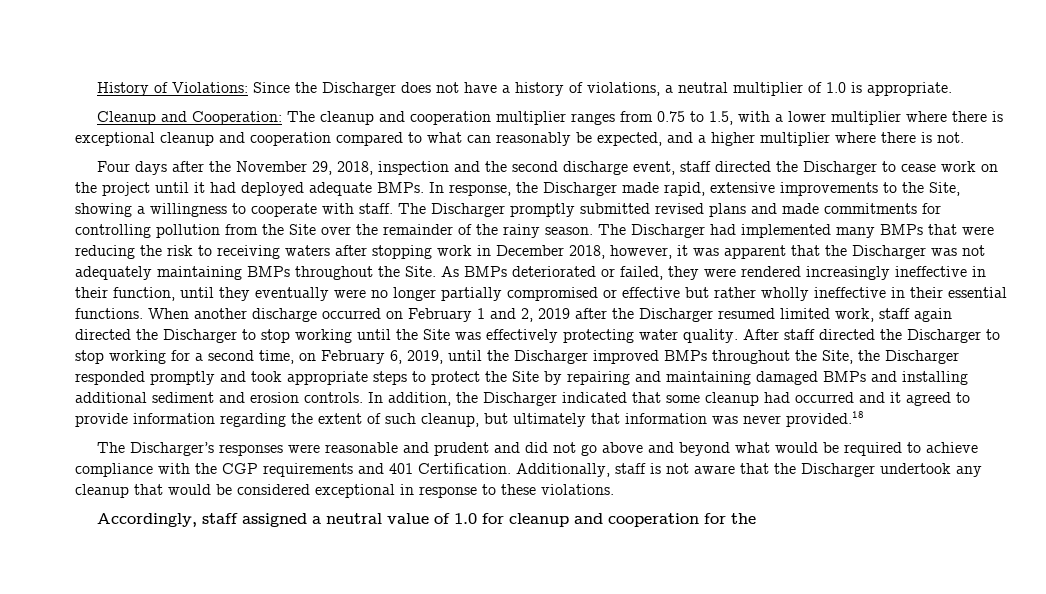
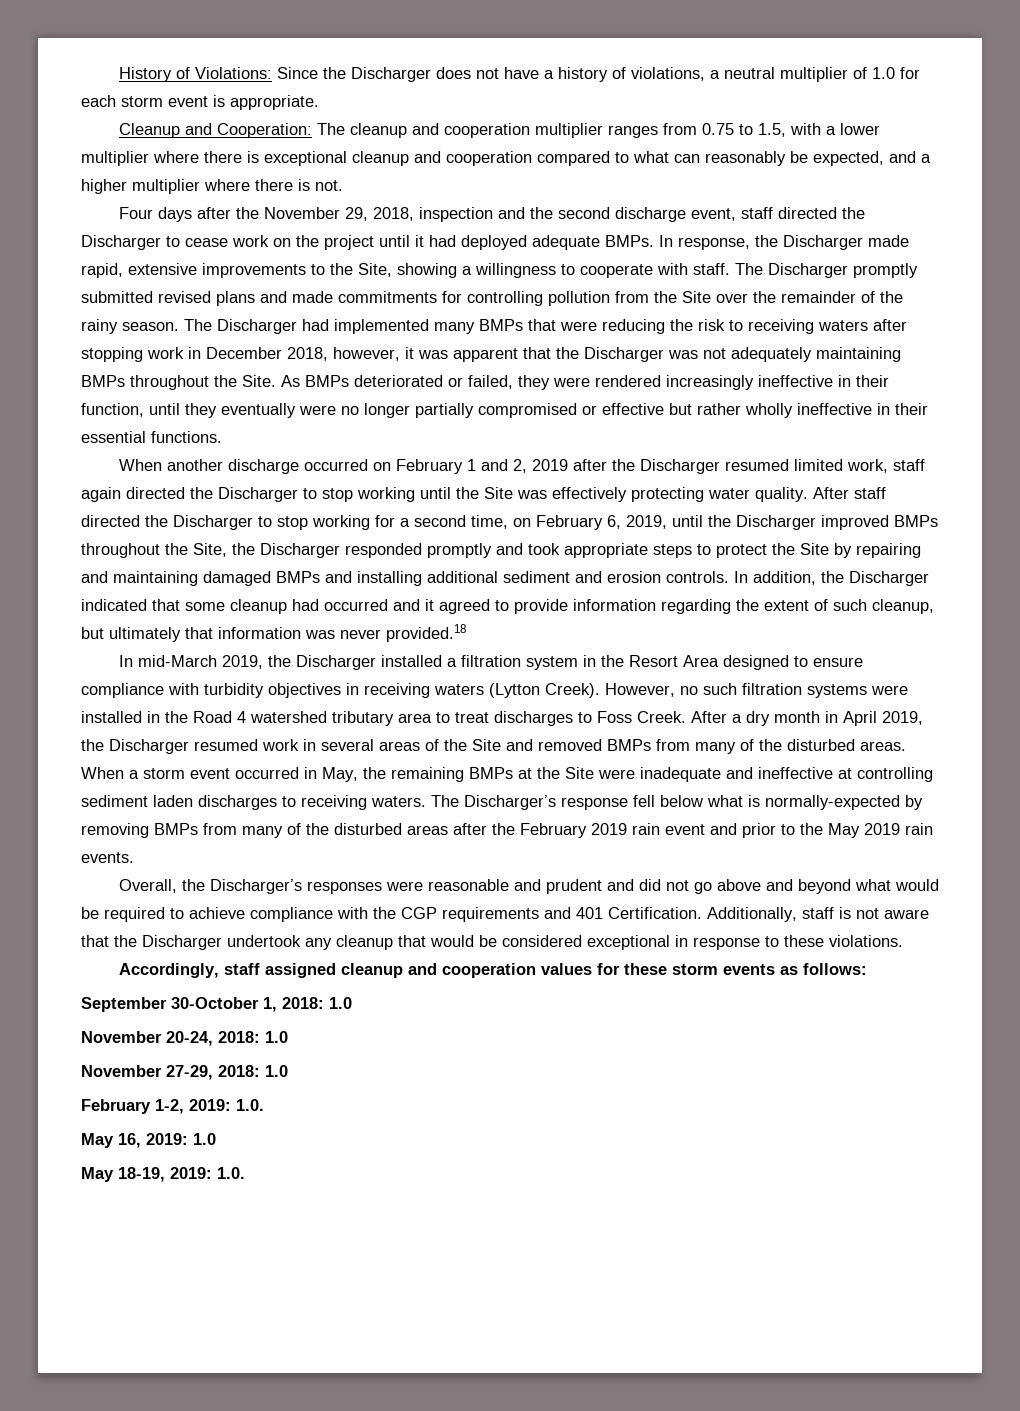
(846, 87) none -> [899,67,920,79] [81,95,208,107] for each storm event
(143, 313) none -> (222, 437) //
[96,442,125,453] The -> [118,655,863,670] [81,683,908,698] [81,711,923,726] [81,739,906,754] [81,767,933,782] [81,795,923,810] [81,823,933,838] [81,852,134,863] [118,879,205,893] In mid-March 2019, the Discharger installed a filtration system in the Resort Area designed to ensure compliance with turbidity objectives in receiving waters (Lytton Creek). However, no such filtration systems were installed in the Road 4 watershed tributary area to treat discharges to Foss Creek. After a dry month in April 2019, the Discharger resumed work in several areas of the Site and removed BMPs from many of the disturbed areas. When a storm event occurred in May, the remaining BMPs at the Site were inadequate and ineffective at controlling sediment laden discharges to receiving waters. The Discharger’s response fell below what is normally-expected by removing BMPs from many of the disturbed areas after the February 2019 rain event and prior to the May 2019 rain events. // Overall, the
[311,513,756,527] a neutral value of 1.0 for cleanup and cooperation for the -> [340,963,867,978] [81,997,352,1012] [81,1031,288,1046] [81,1065,288,1080] [81,1099,264,1114] [81,1133,216,1148] [81,1167,245,1182] cleanup and cooperation values for these storm events as follows: // September 30-October 1, 2018: 1.0 // November 20-24, 2018: 1.0 // November 27-29, 2018: 1.0 // February 1-2, 2019: 1.0. // May 16, 2019: 1.0 // May 18-19, 2019: 1.0.

